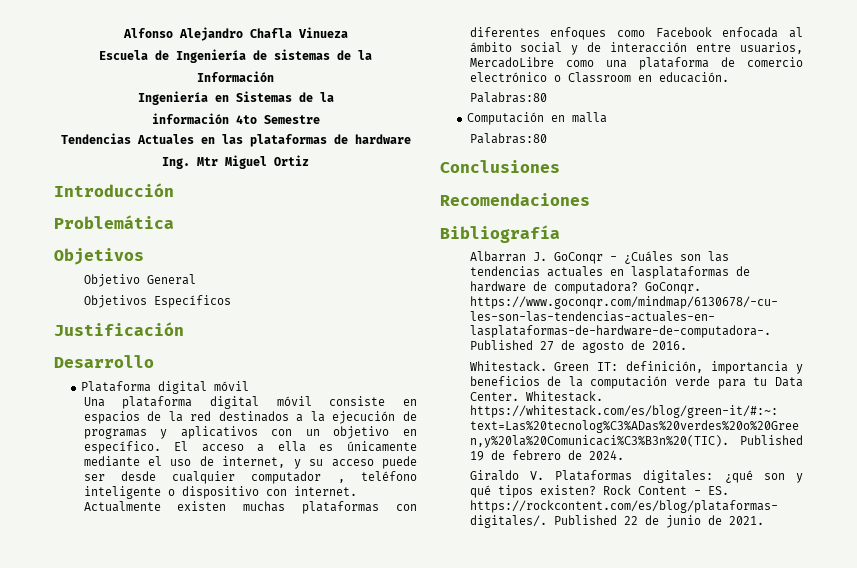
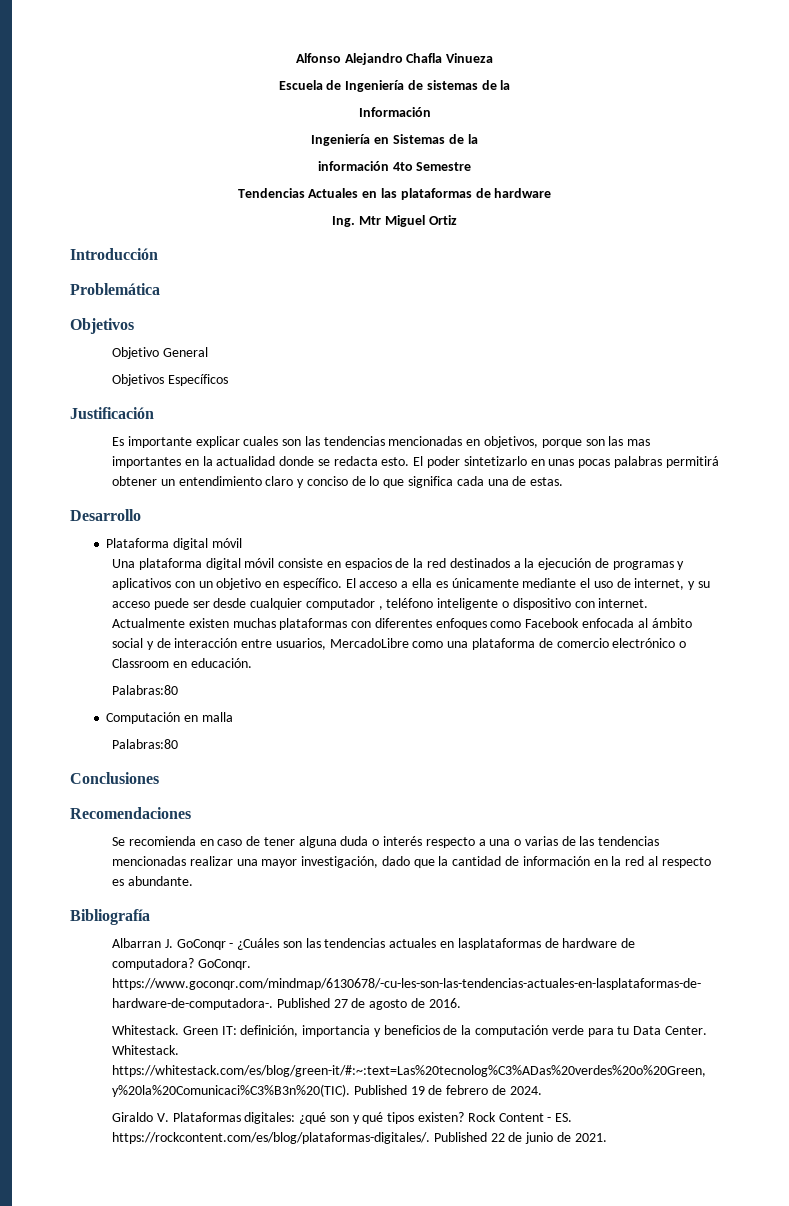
(184, 329) none -> [112,436,651,448] [112,456,719,468] [112,476,564,488] // Es importante explicar cuales son las tendencias mencionadas en objetivos, porque son las mas importantes en la actualidad donde se redacta esto. El poder sintetizarlo en unas pocas palabras permitirá obtener un entendimiento claro y conciso de lo que significa cada una de estas.
(590, 199) none -> [112,836,660,848] [112,856,711,868] [112,876,193,886] // Se recomienda en caso de tener alguna duda o interés respecto a una o varias de las tendencias mencionadas realizar una mayor investigación, dado que la cantidad de información en la red al respecto es abundante.

